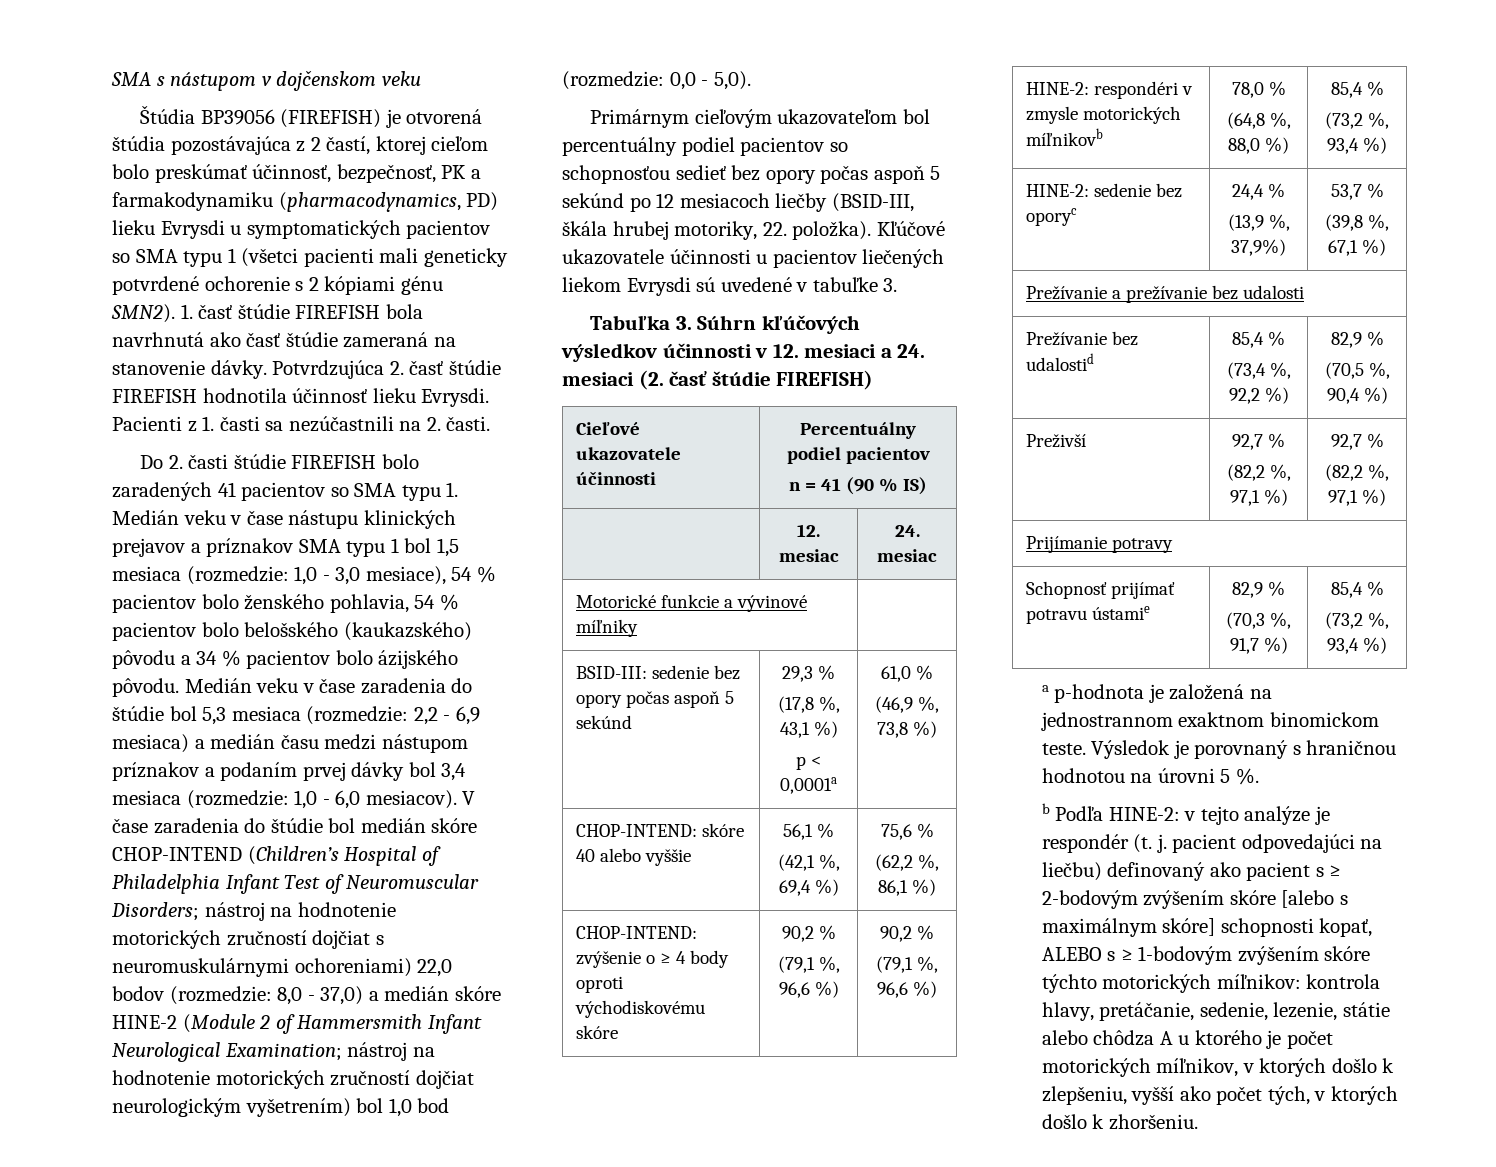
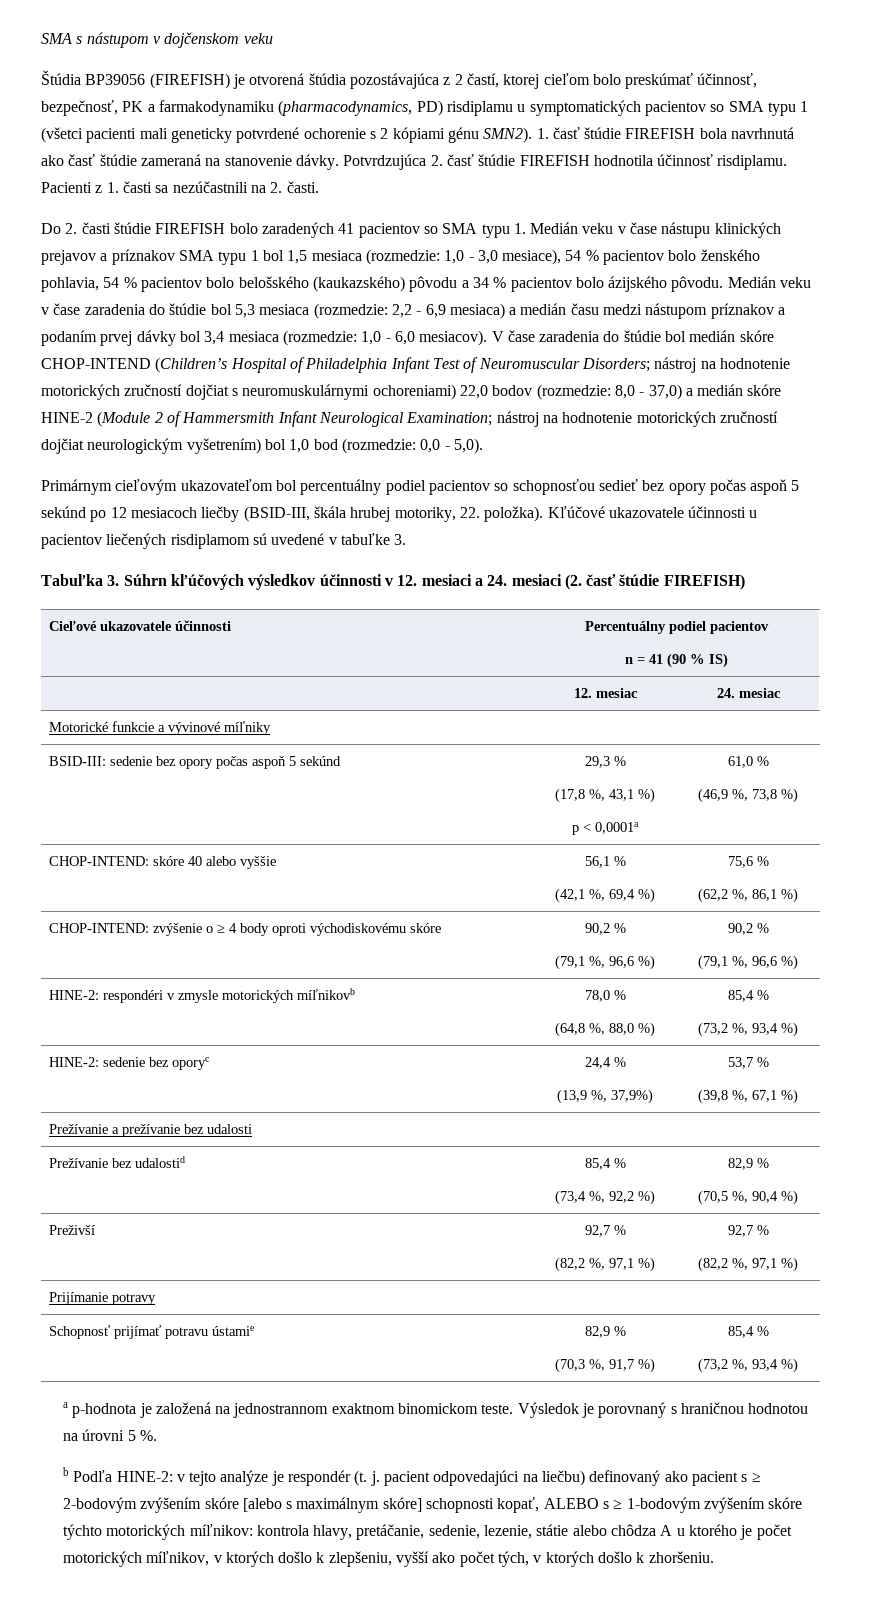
[112,220,225,239] lieku Evrysdi -> [446,101,513,116] risdiplamu
[372,388,490,407] lieku Evrysdi. -> [717,155,788,170] risdiplamu.
[562,277,691,296] liekom Evrysdi -> [170,534,250,549] risdiplamom

